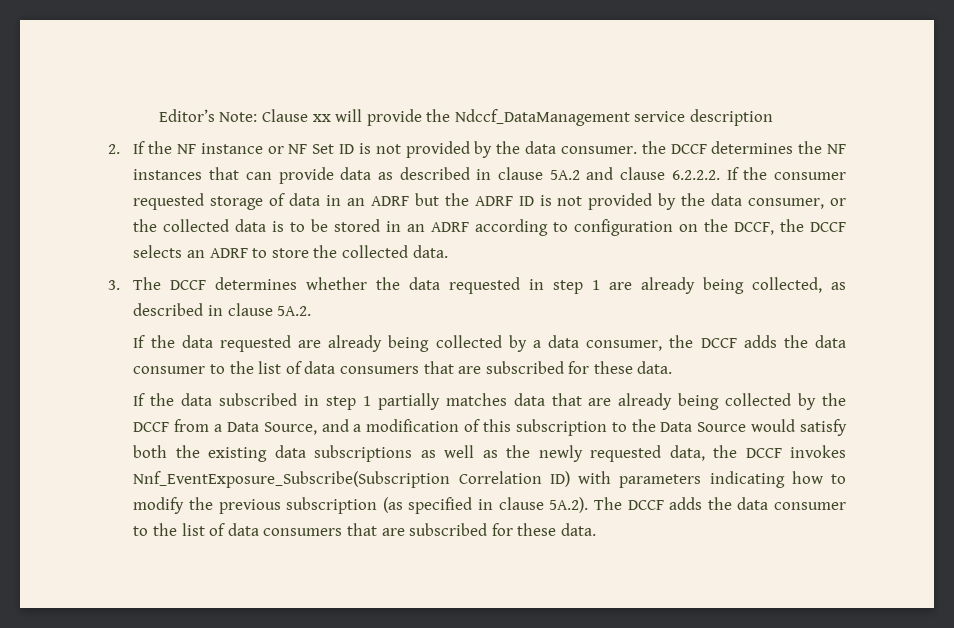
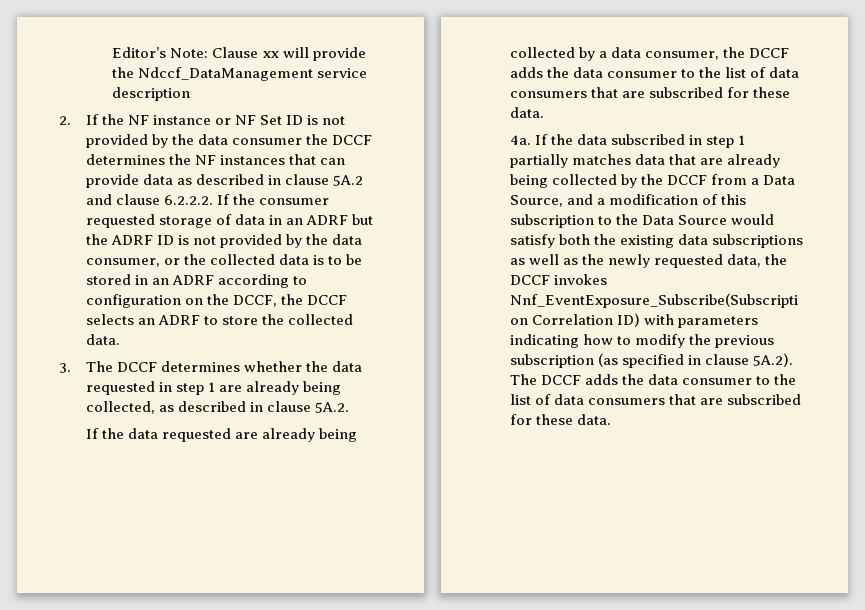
[560,146,637,154] consumer. -> [231,138,302,145] consumer
(673, 367) none -> [509,135,531,145] 4a.

